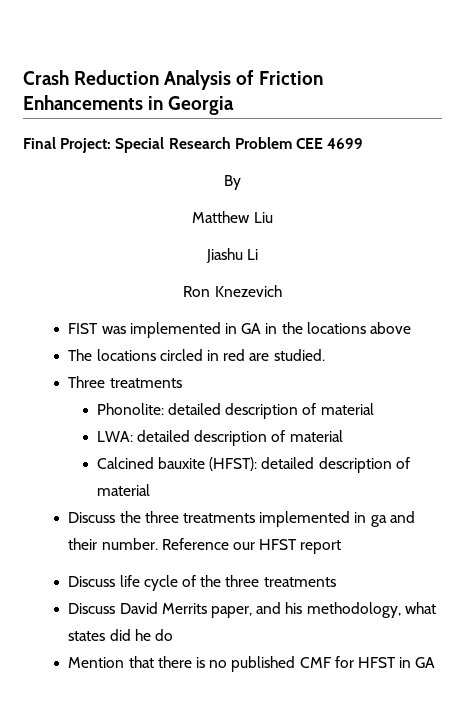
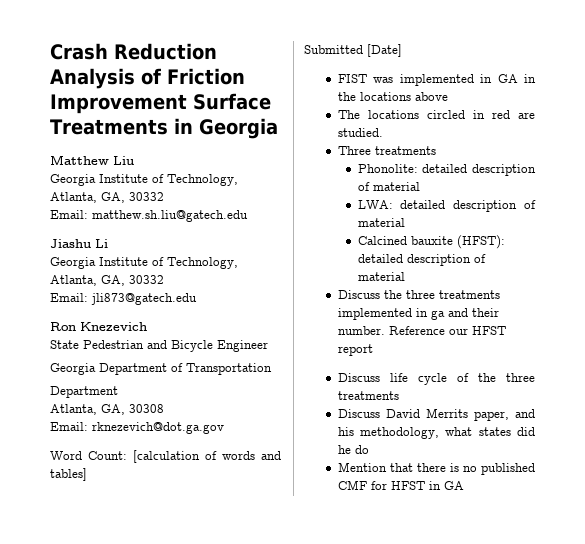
[23,95,143,110] Enhancements -> [50,93,271,114] [50,119,168,135] Improvement Surface Treatments
[23,137,364,153] [224,175,241,190] [192,211,273,223] [205,248,259,263] [183,285,282,297] Final Project: Special Research Problem CEE 4699 // By // Matthew Liu // Jiashu Li // Ron Knezevich -> [50,155,134,165] [50,174,238,186] [50,192,164,203] [50,210,248,222] [50,239,108,248] [50,257,238,269] [50,275,164,286] [50,293,197,305] [50,322,147,331] [50,340,268,352] [50,363,272,375] [50,386,118,398] [50,404,164,415] [50,422,224,434] [50,450,281,463] [50,468,87,481] [304,44,402,57] Matthew Liu // Georgia Institute of Technology, Atlanta, GA, 30332 // Email: matthew.sh.liu@gatech.edu // Jiashu Li // Georgia Institute of Technology, Atlanta, GA, 30332 // Email: jli873@gatech.edu // Ron Knezevich // State Pedestrian and Bicycle Engineer // Georgia Department of Transportation // Department // Atlanta, GA, 30308 // Email: rknezevich@dot.ga.gov // Word Count: [calculation of words and tables] // Submitted [Date]

